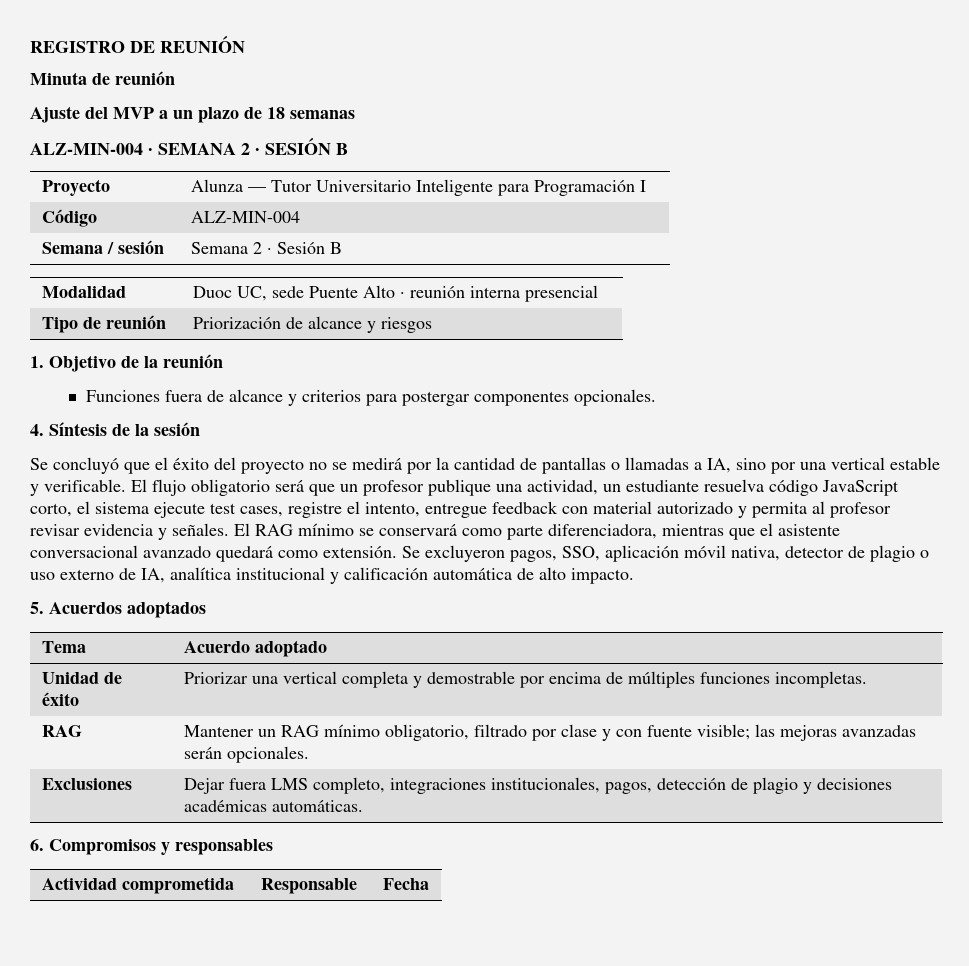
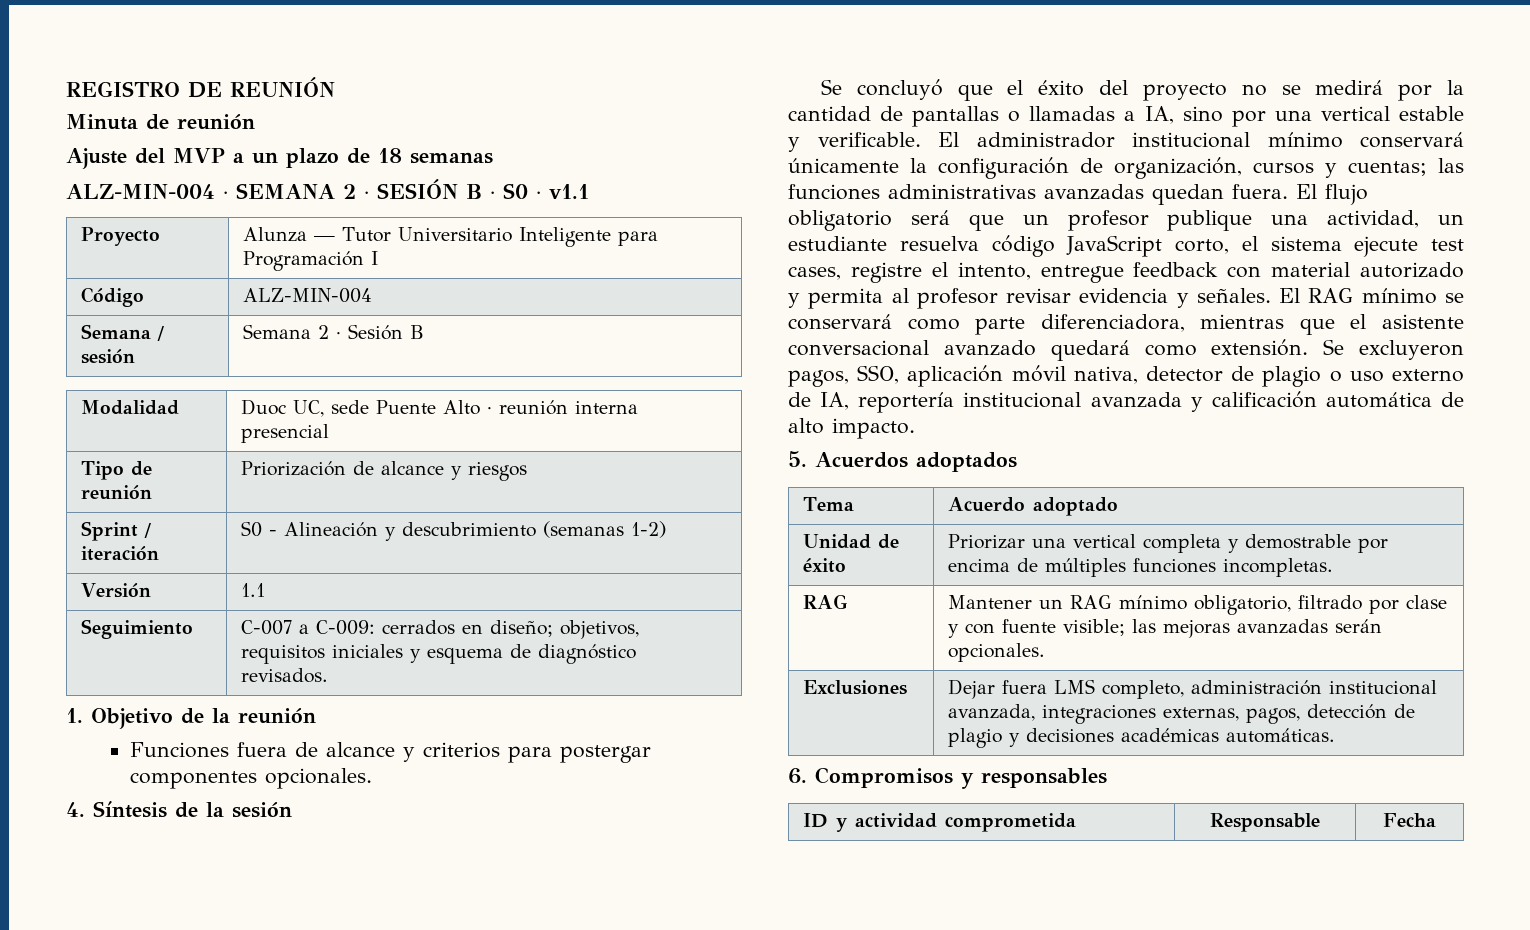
(348, 149) none -> [490,183,589,199] · S0 · v1.1
(433, 325) none -> [80,521,151,541] [80,546,159,561] [240,521,666,541] [80,583,151,598] [240,583,265,597] [80,619,193,639] [240,620,639,639] [240,644,636,664] [240,668,328,683] // Sprint / iteración | S0 - Alineación y descubrimiento (semanas 1-2) // Versión | 1.1 // Seguimiento | C-007 a C-009: cerrados en diseño; objetivos, requisitos iniciales y esquema de diagnóstico revisados.
(147, 485) none -> [976,132,1464,148] [788,157,1464,179] [788,184,1317,205] administrador institucional mínimo conservará únicamente la configuración de organización, cursos y cuentas; las funciones administrativas avanzadas quedan fuera. El
[170,567,325,580] analítica institucional -> [858,392,1182,413] reportería institucional avanzada
[390,777,601,794] integraciones institucionales, -> [1190,680,1437,695] [947,704,1239,724] administración institucional avanzada, integraciones externas,
[42,877,118,890] Actividad -> [802,813,937,832] ID y actividad

